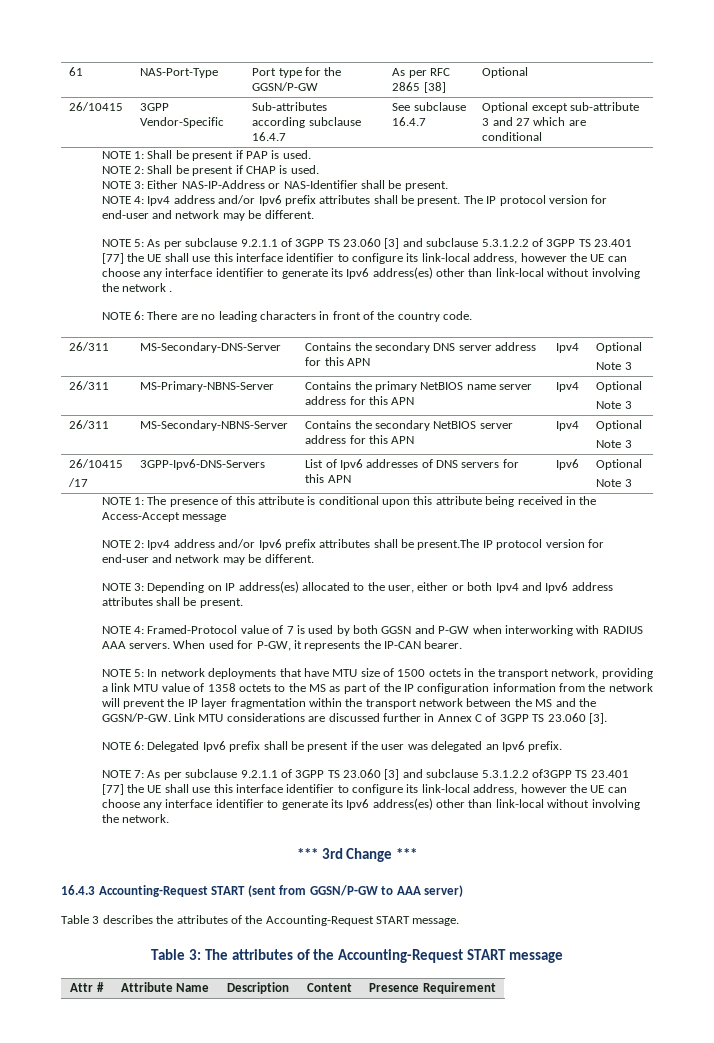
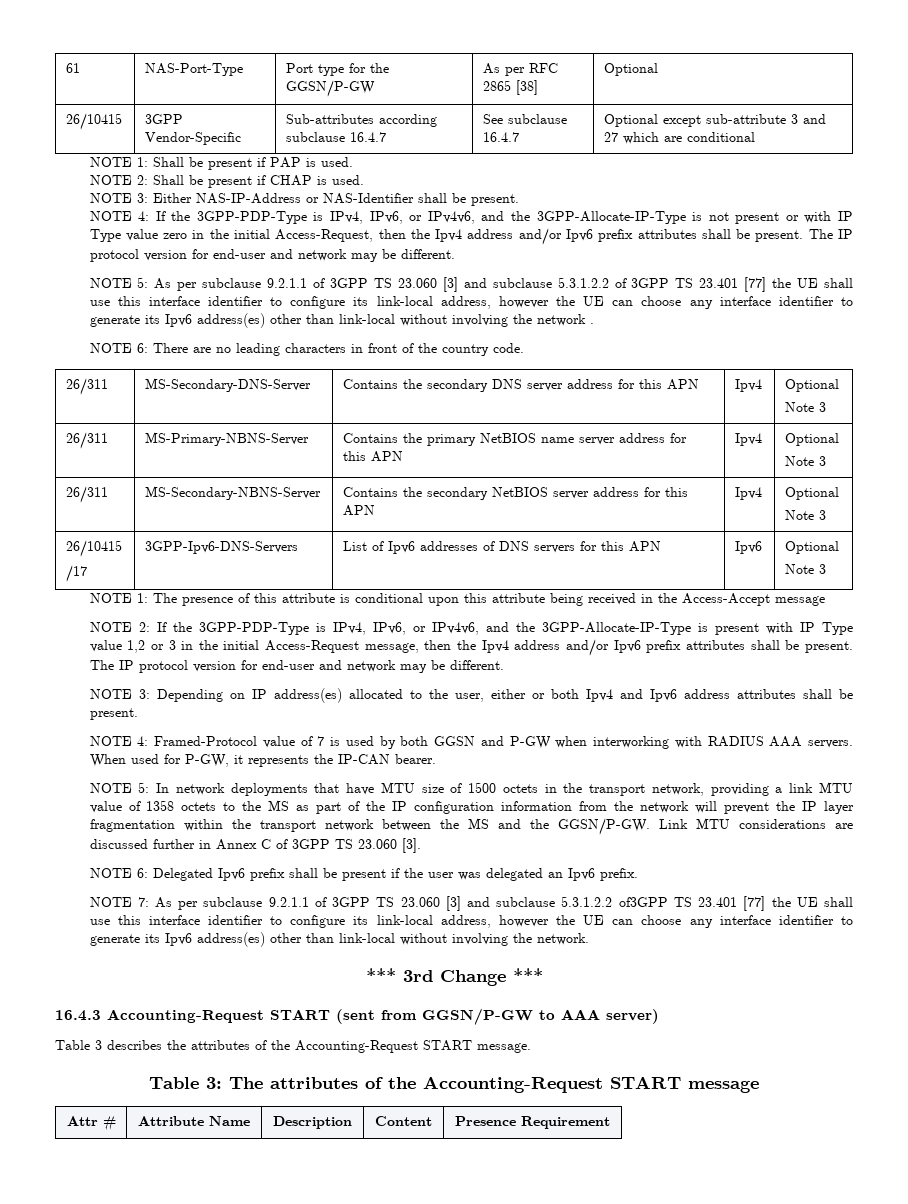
(145, 200) none -> [155,211,853,224] [89,229,430,242] If the 3GPP-PDP-Type is IPv4, IPv6, or IPv4v6, and the 3GPP-Allocate-IP-Type is not present or with IP Type value zero in the initial Access-Request, then the
[147,539,480,550] Ipv4 address and/or Ipv6 prefix attributes shall be present.The -> [156,622,853,635] [89,639,853,656] [89,660,114,670] If the 3GPP-PDP-Type is IPv4, IPv6, or IPv4v6, and the 3GPP-Allocate-IP-Type is present with IP Type value 1,2 or 3 in the initial Access-Request message, then the Ipv4 address and/or Ipv6 prefix attributes shall be present. The

